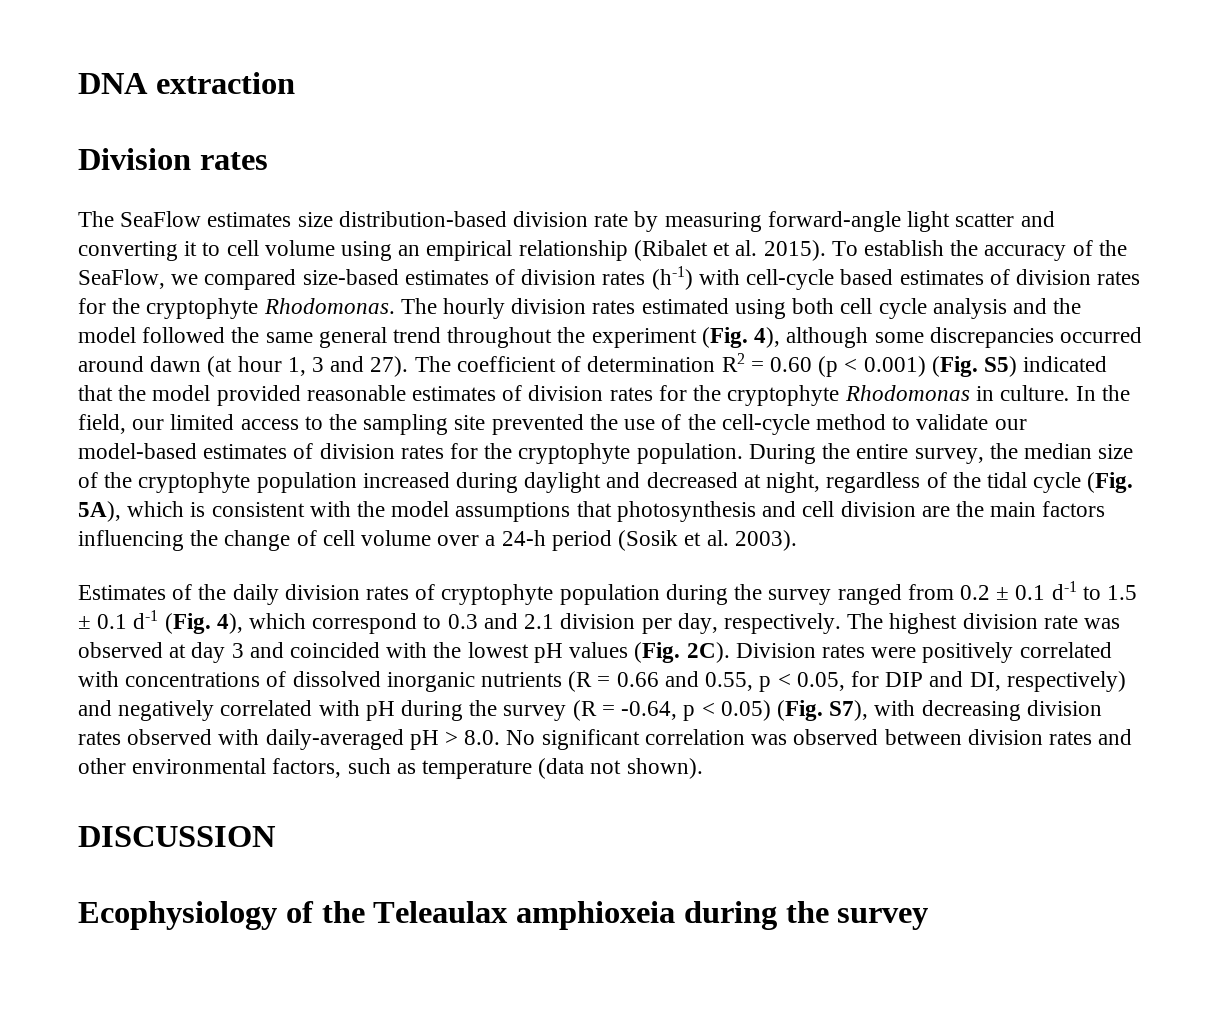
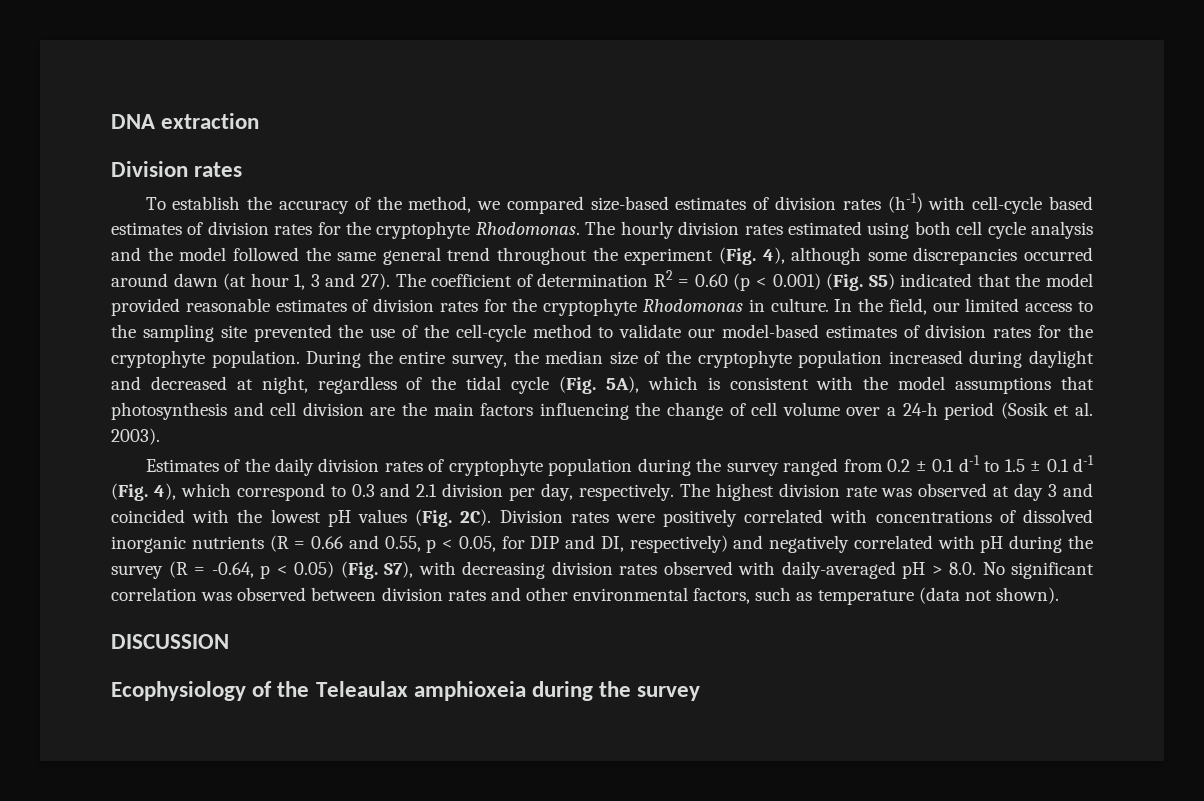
[78,211,1055,232] [78,240,826,261] The SeaFlow estimates size distribution-based division rate by measuring forward-angle light scatter and converting it to cell volume using an empirical relationship (Ribalet et al. 2015). -> (243, 169) none
[78,269,165,289] SeaFlow, -> [408,196,472,213] method,

